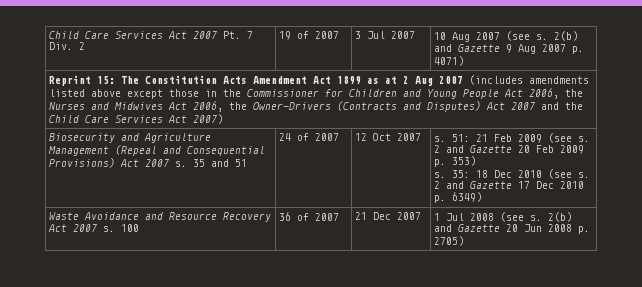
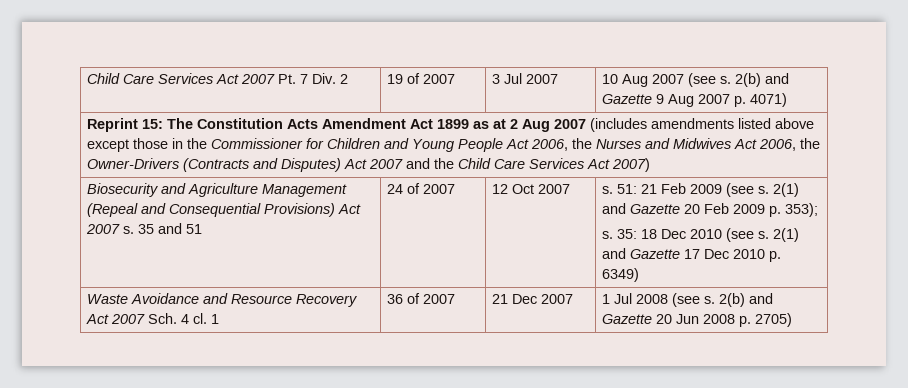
[433,145,440,153] 2 -> [773,183,800,197] 2(1)
[451,156,476,166] 353) -> [785,203,819,217] 353);
[433,181,440,189] 2 -> [773,228,800,242] 2(1)
[102,224,139,232] s. 100 -> [148,313,220,324] Sch. 4 cl. 1

